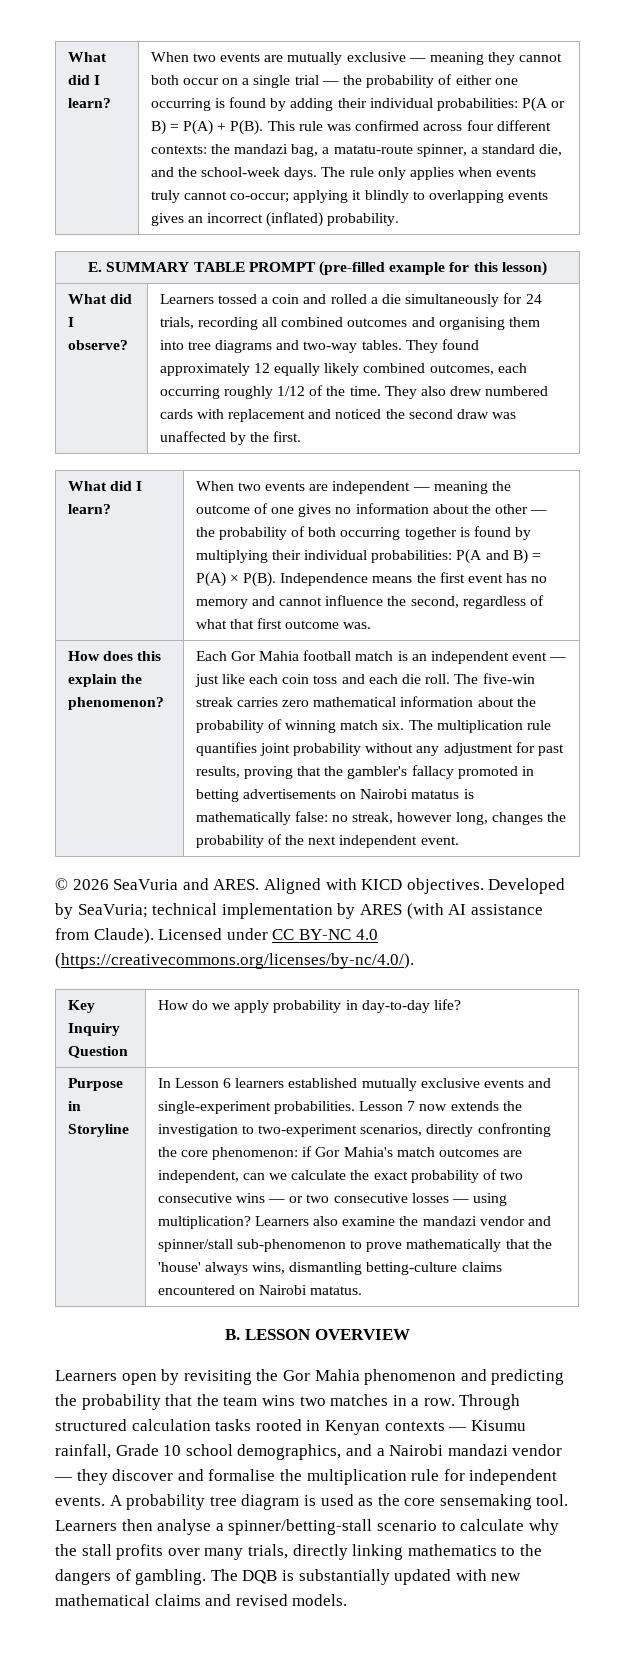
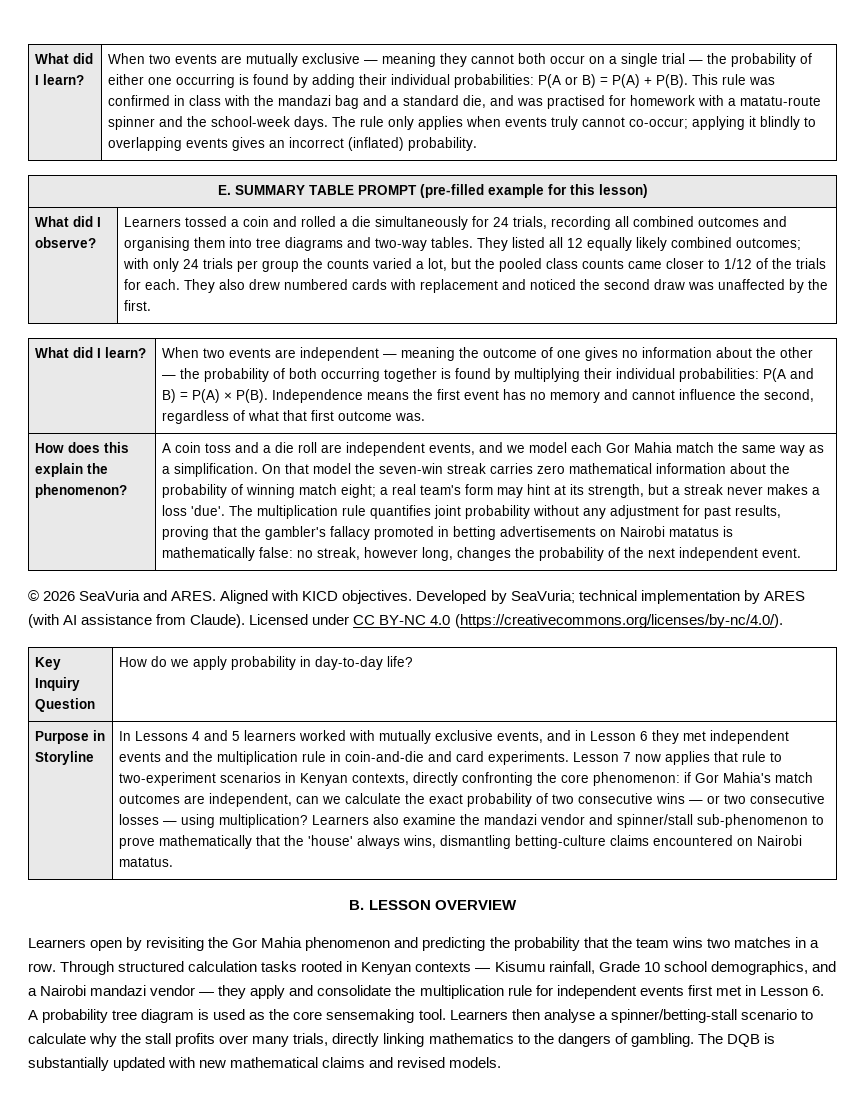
[423,120,551,131] [150,144,563,157] across four different contexts: the mandazi bag, a matatu-route spinner, a standard die, -> [174,95,822,109] [108,116,156,130] in class with the mandazi bag and a standard die, and was practised for homework with a matatu-route spinner
[441,339,479,350] [159,363,250,376] found approximately -> [512,237,564,248] listed all
[429,363,527,375] [159,385,381,399] outcomes, each occurring roughly 1/12 of the time. -> [736,238,802,250] [123,258,827,272] [124,279,181,290] outcomes; with only 24 trials per group the counts varied a lot, but the pooled class counts came closer to 1/12 of the trials for each.
[195,650,567,664] [194,673,535,687] Each Gor Mahia football match is an independent event — just like each coin toss and each die roll. The five-win -> [162,442,825,456] [162,463,444,477] A coin toss and a die roll are independent events, and we model each Gor Mahia match the same way as a simplification. On that model the seven-win
[382,720,405,730] six. -> [341,484,821,498] [162,505,226,516] eight; a real team's form may hint at its strength, but a streak never makes a loss 'due'.
[174,1078,552,1091] [157,1101,522,1114] [157,1124,423,1137] Lesson 6 learners established mutually exclusive events and single-experiment probabilities. Lesson 7 now extends the investigation to two-experiment scenarios, -> [135,730,790,744] [119,751,783,765] [119,772,410,786] Lessons 4 and 5 learners worked with mutually exclusive events, and in Lesson 6 they met independent events and the multiplication rule in coin-and-die and card experiments. Lesson 7 now applies that rule to two-experiment scenarios in Kenyan contexts,
[112,1469,276,1481] discover and formalise -> [250,985,392,999] apply and consolidate
[55,1496,105,1506] events. -> [639,985,824,996] events first met in Lesson 6.

